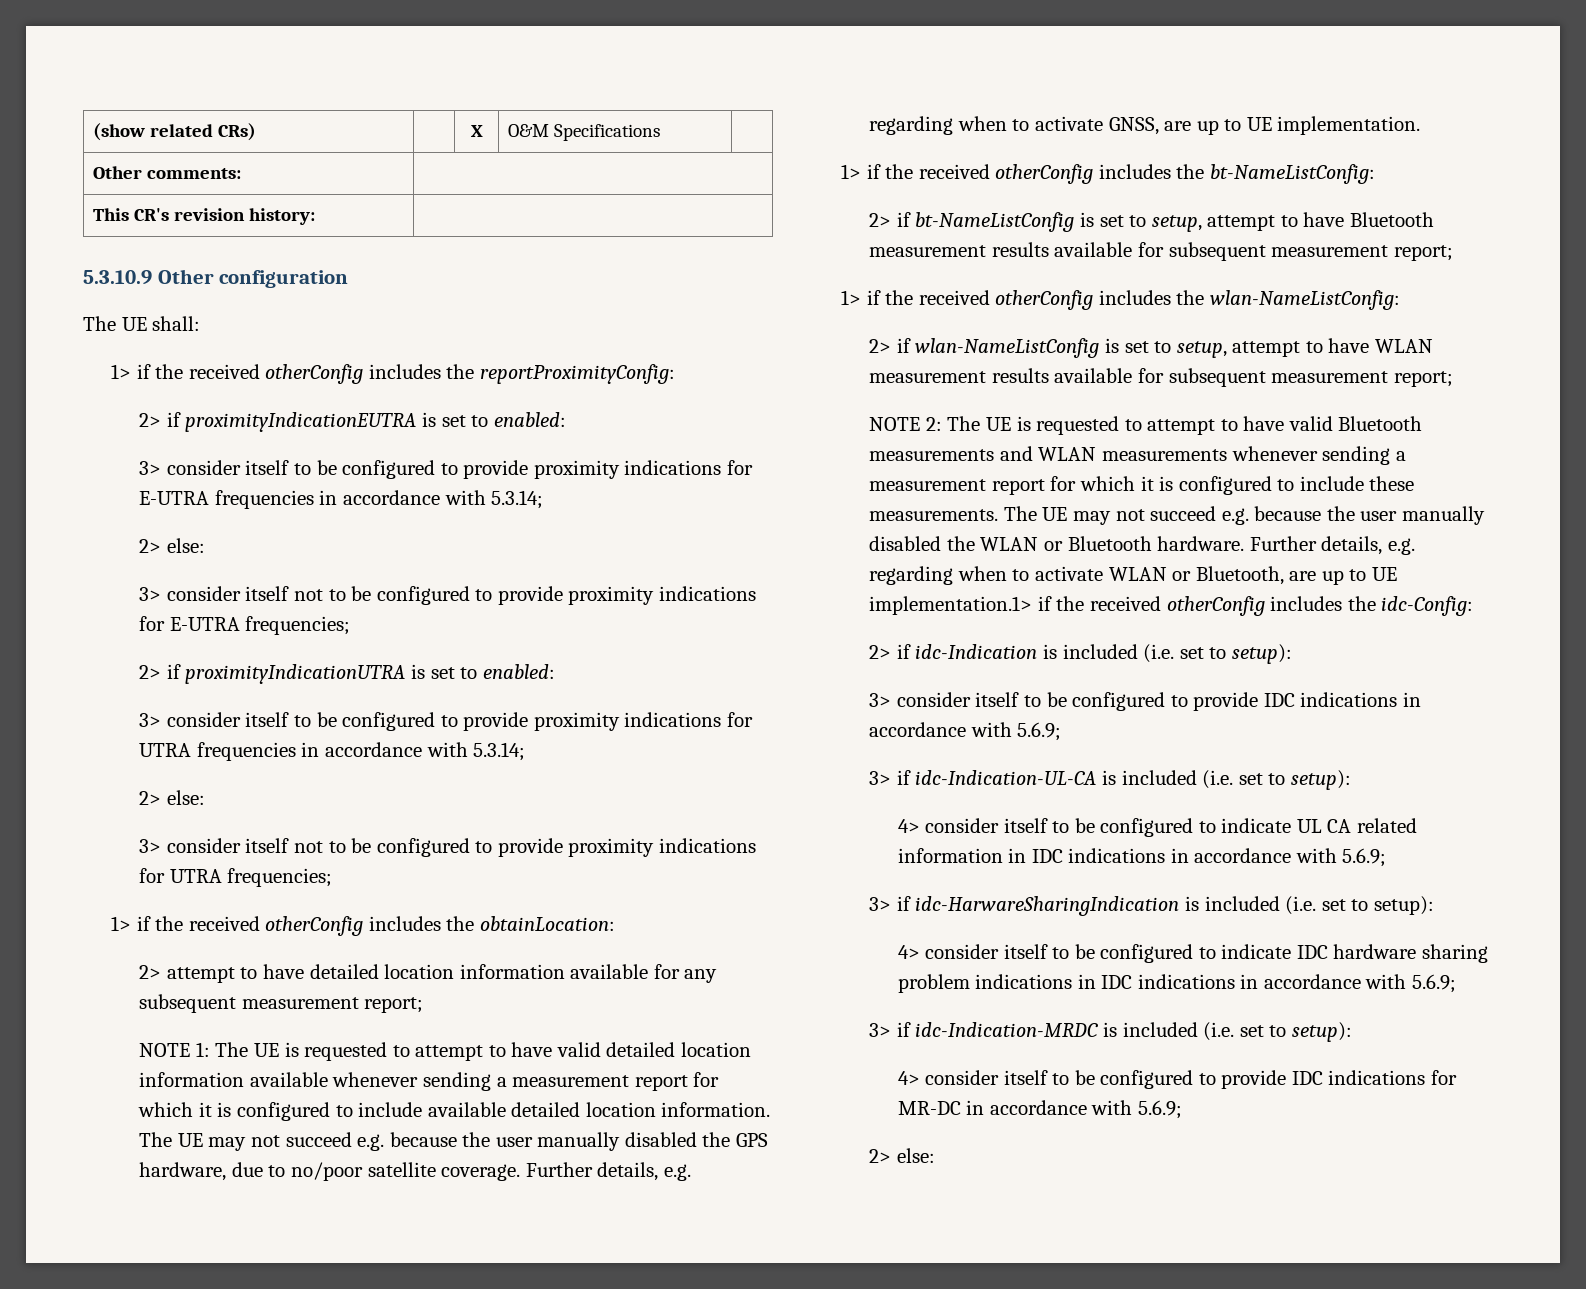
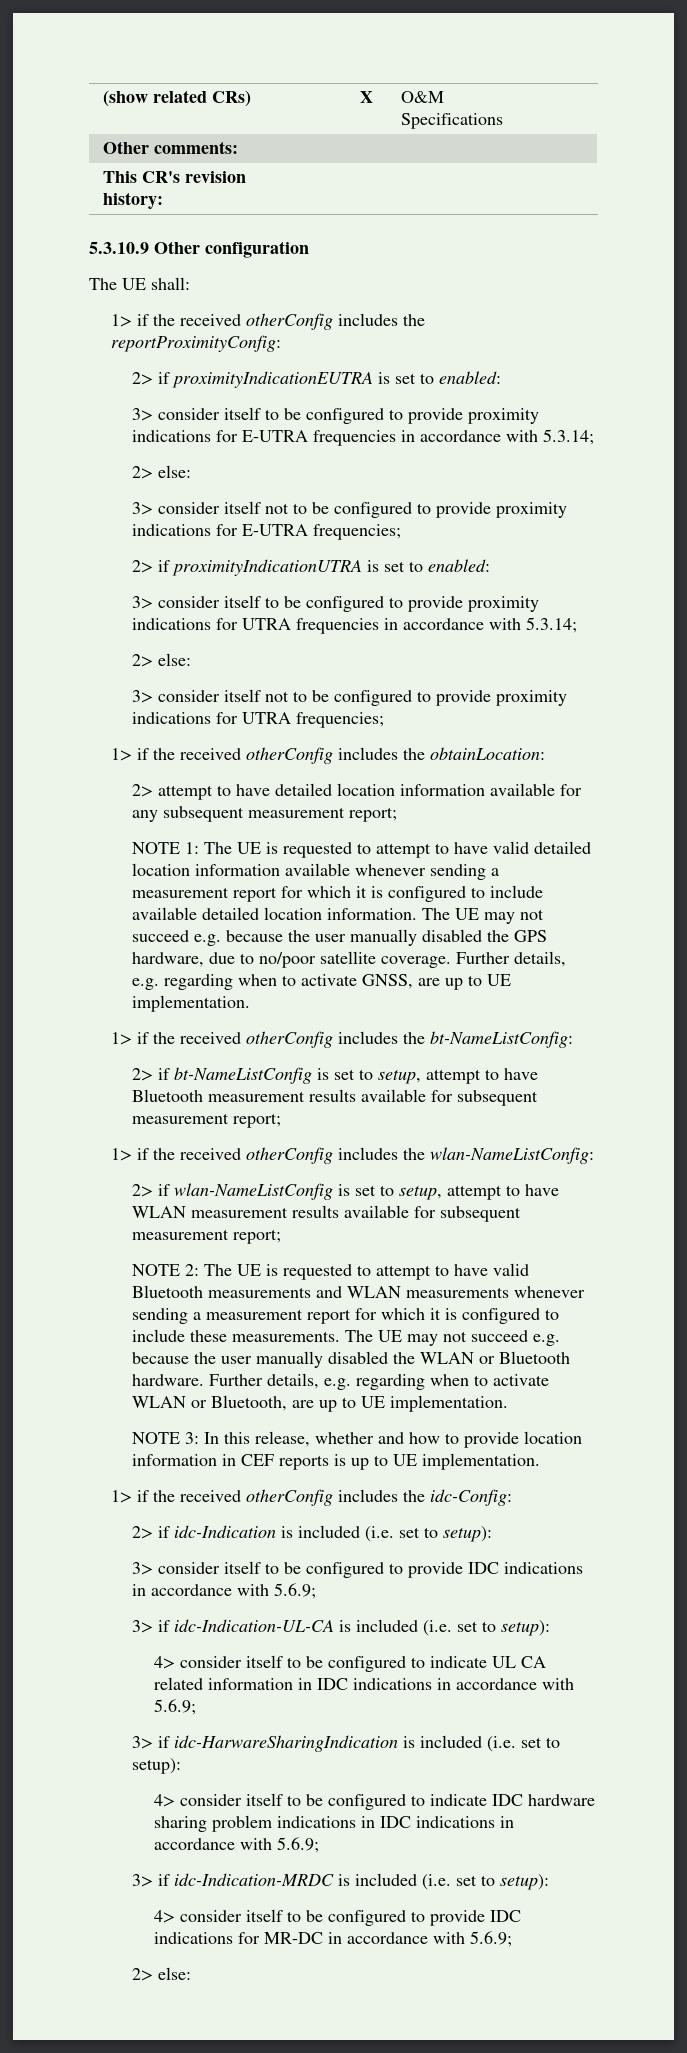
[869,596,1033,615] implementation.1> -> [390,1395,509,1412] [132,1431,583,1448] [132,1453,541,1470] [110,1490,132,1503] implementation. // NOTE 3: In this release, whether and how to provide location information in CEF reports is up to UE implementation. // 1>

